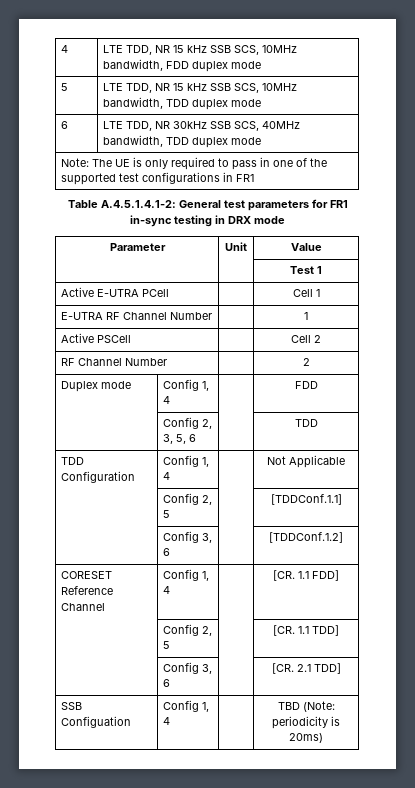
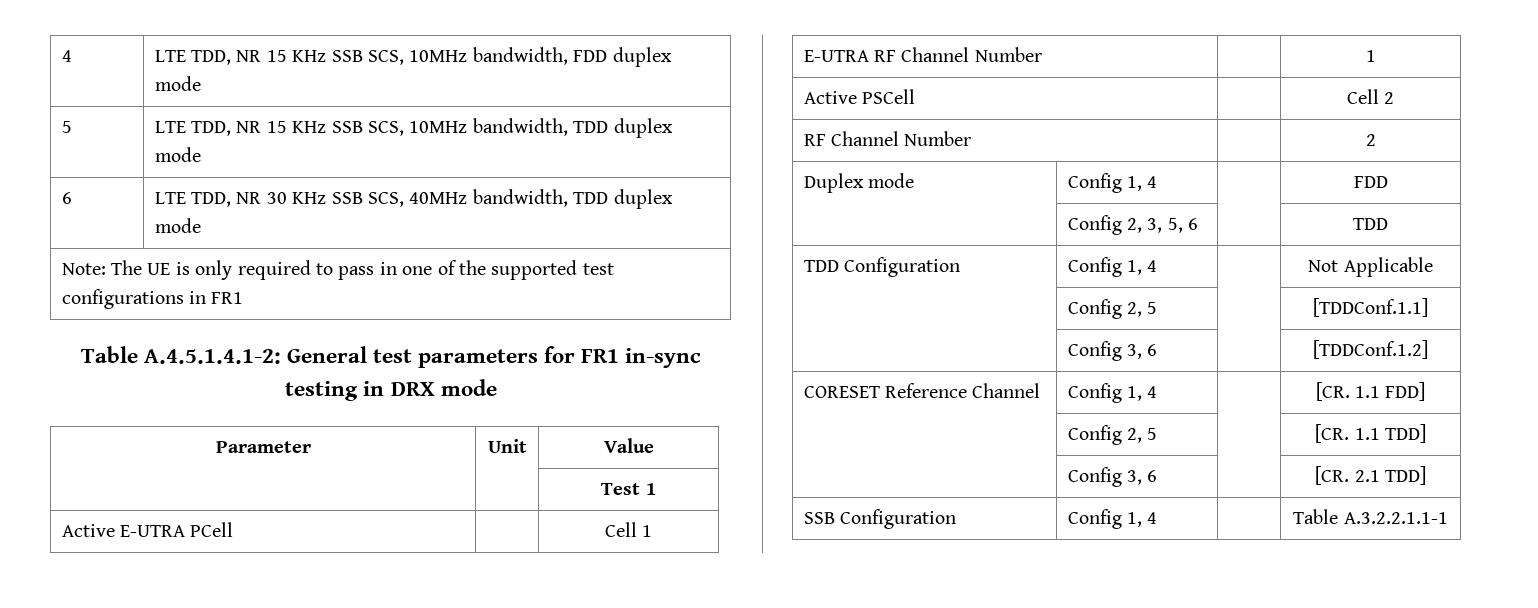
[186,45,207,53] kHz -> [292,50,327,62] KHz
[186,83,207,91] kHz -> [292,121,327,133] KHz
[172,121,207,129] 30kHz -> [266,192,327,204] 30 KHz
[60,716,131,728] [162,700,209,712] [162,717,170,725] [277,701,335,712] [272,716,340,729] [289,733,323,743] Configuation | Config 1, 4 | | TBD (Note: periodicity is 20ms) -> [839,509,956,529] [1067,509,1158,529] [1293,509,1448,524] Configuration | Config 1, 4 | | Table A.3.2.2.1.1-1

